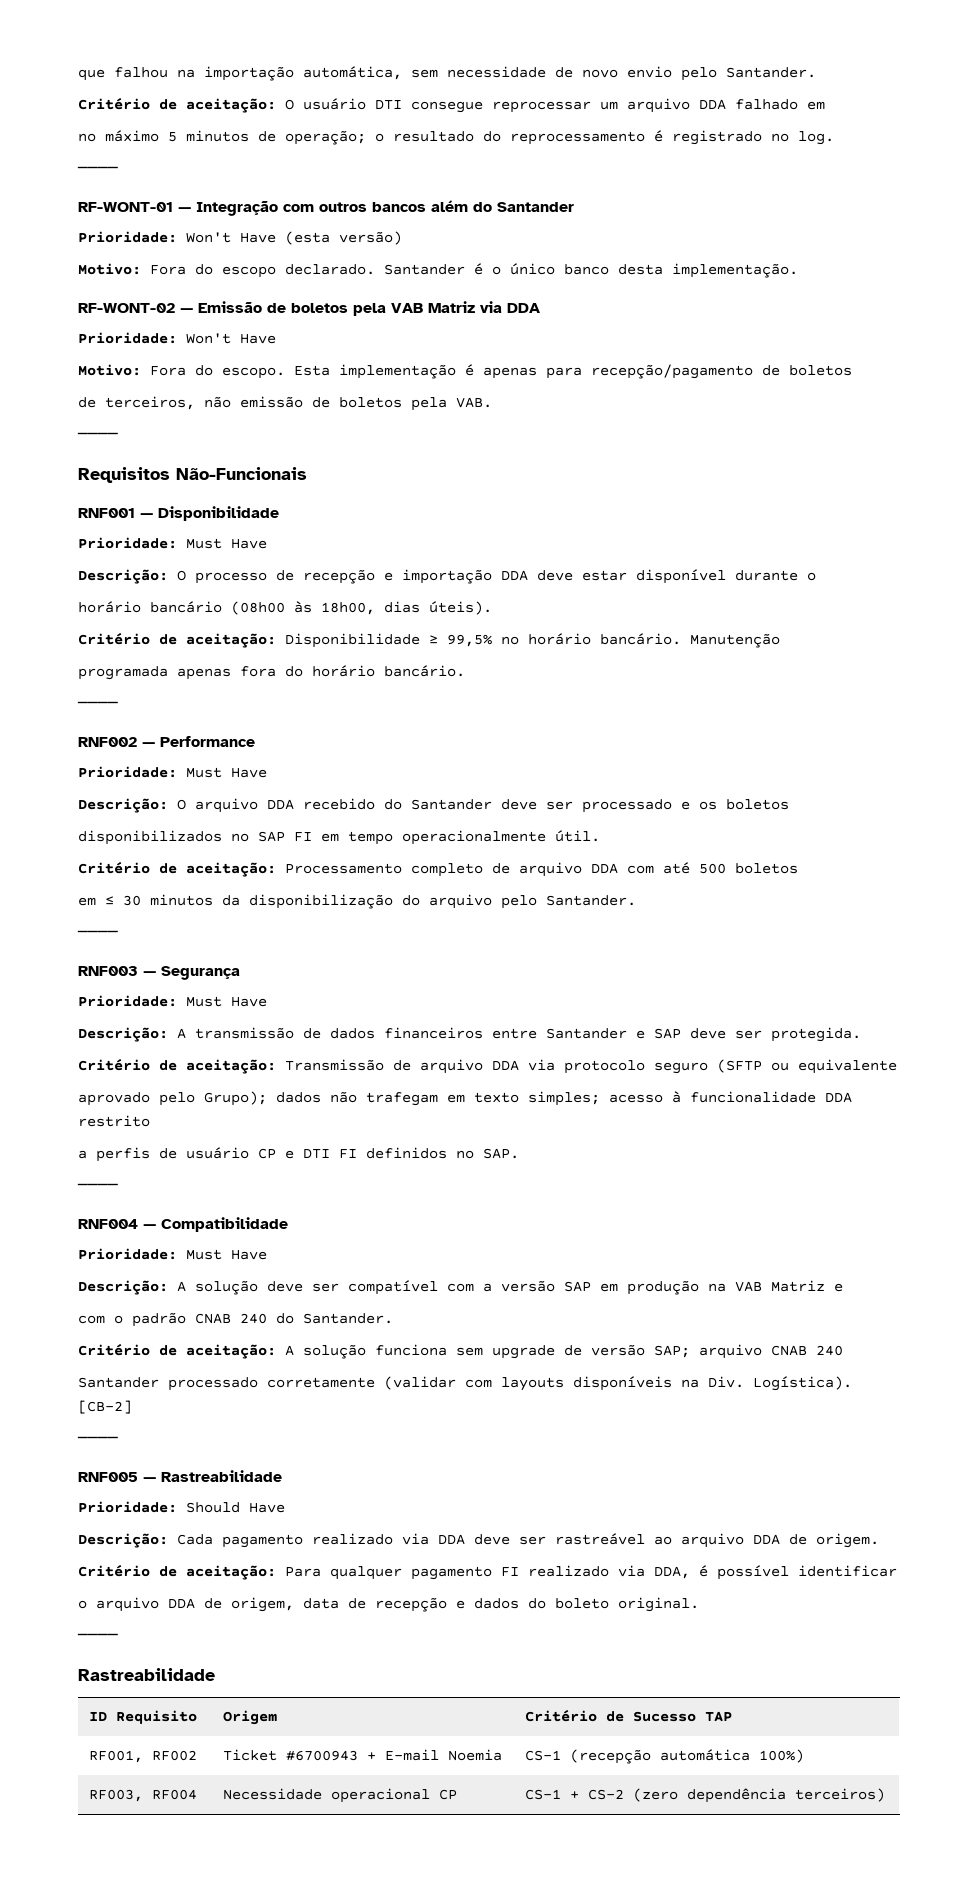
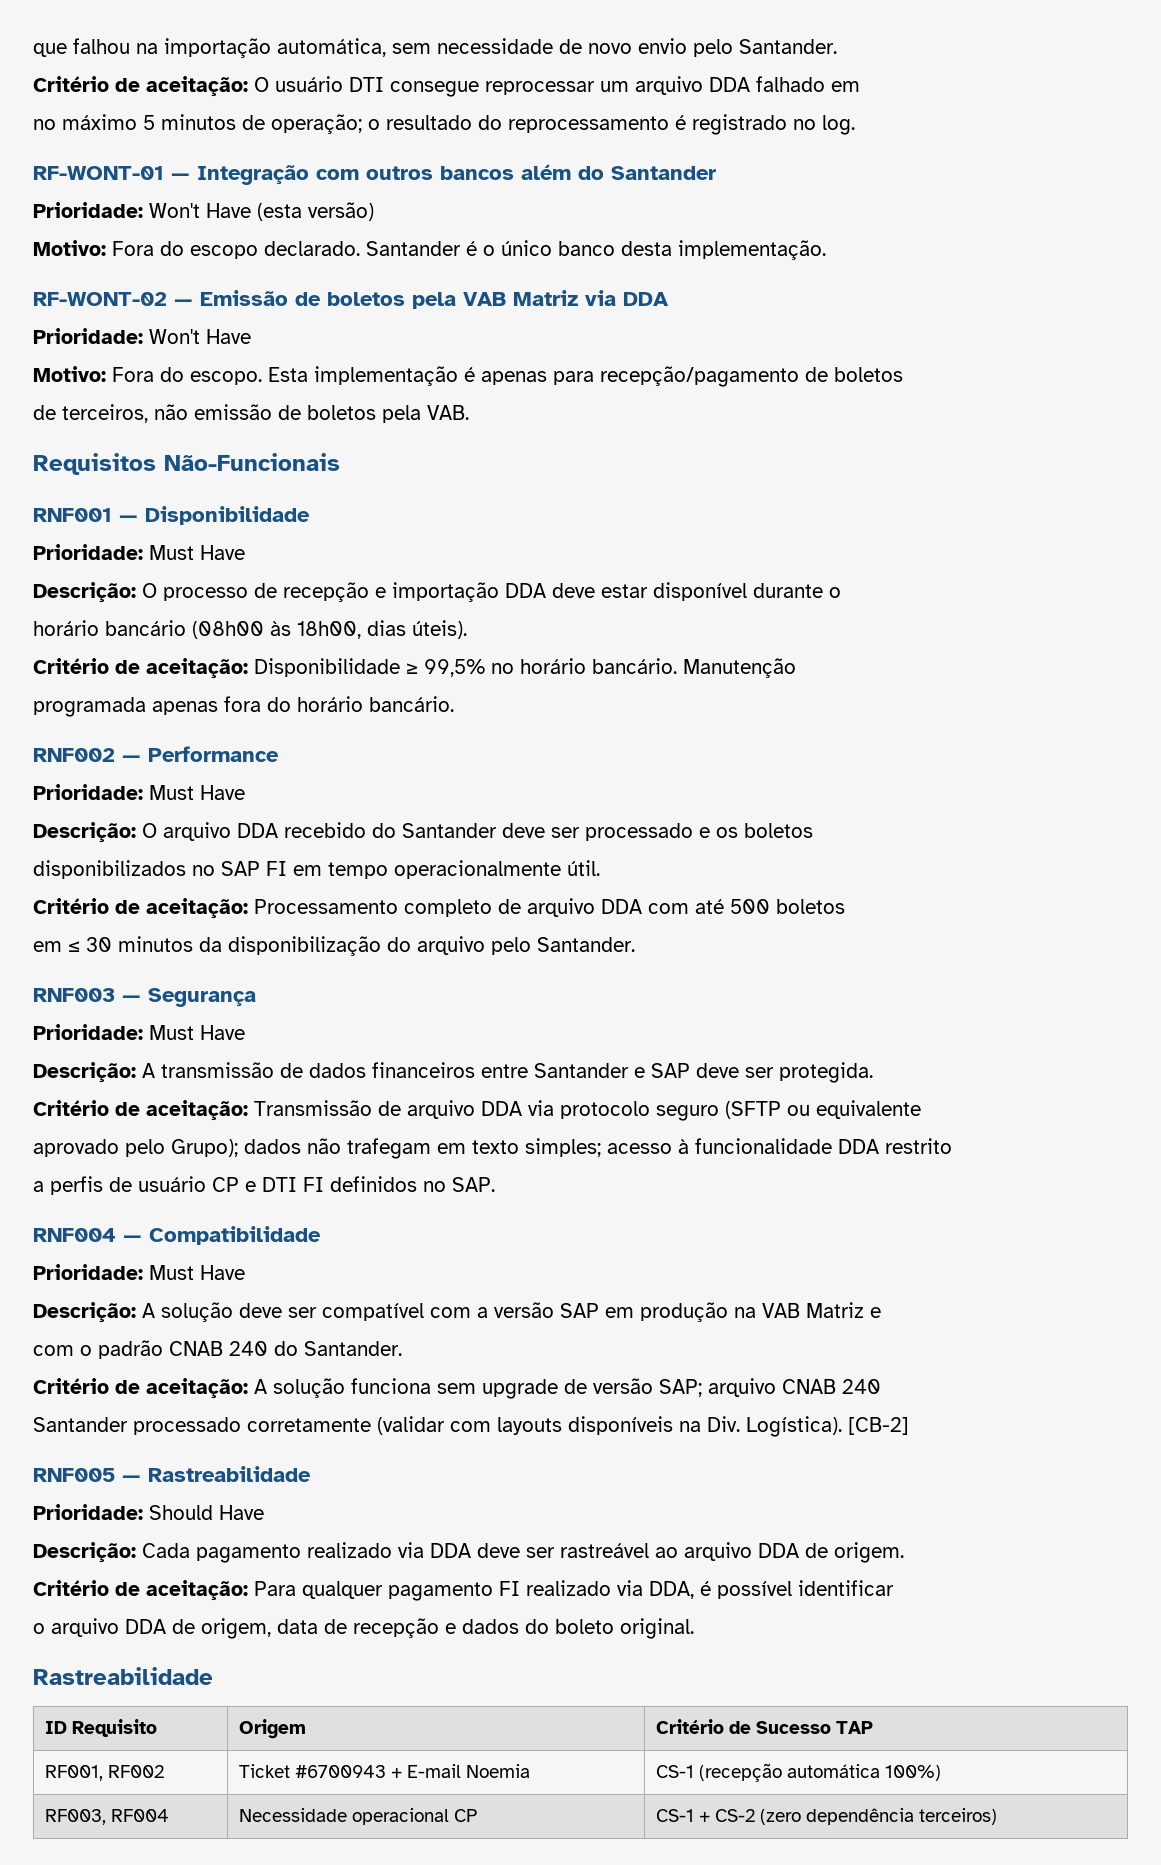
[77,166,118,173] // ──── -> (855, 125) none
[77,432,118,439] // ──── -> (469, 412) none
[77,701,118,708] // ──── -> (454, 704) none
[77,930,118,937] // ──── -> (635, 944) none
[77,1183,118,1190] // ──── -> (495, 1184) none
[77,1436,118,1443] // ──── -> (909, 1426) none
[77,1633,118,1640] // ──── -> (694, 1628) none

